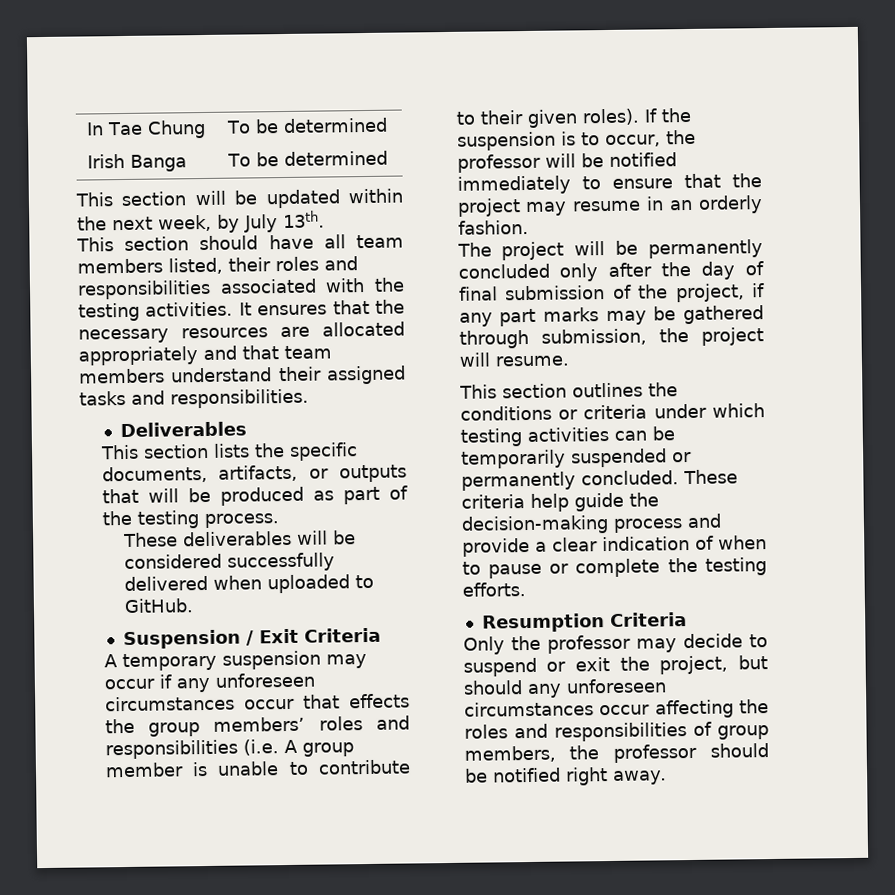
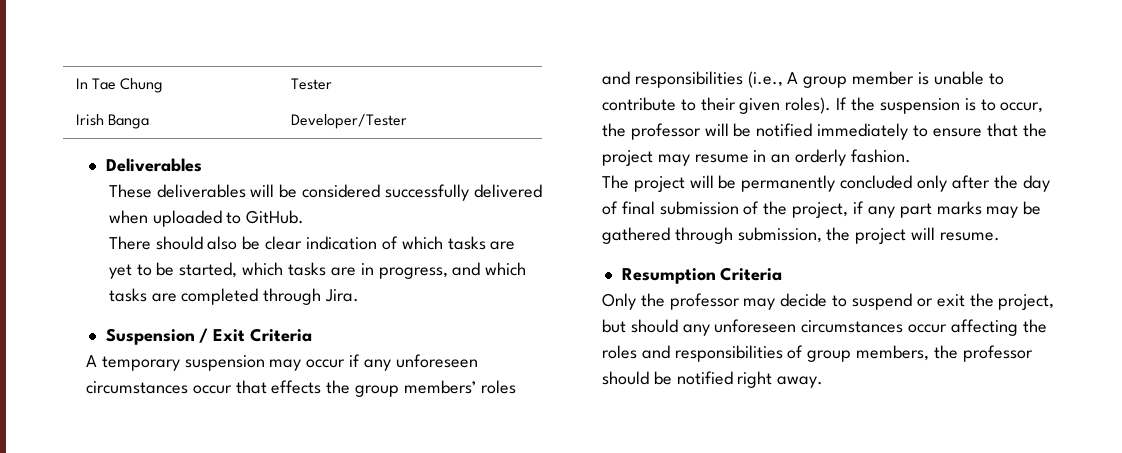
[225,117,388,134] To be determined -> [290,78,332,90] Tester
[226,150,388,167] [75,188,403,209] [77,210,325,233] [76,234,404,252] [77,256,358,275] [77,277,405,300] [78,299,405,322] [78,321,405,344] [78,345,332,366] [79,365,406,385] [79,388,309,409] [120,421,248,438] [99,442,358,461] [101,464,407,484] [101,485,409,506] [101,510,279,529] To be determined // This section will be updated within the next week, by July 13th. // This section should have all team members listed, their roles and responsibilities associated with the testing activities. It ensures that the necessary resources are allocated appropriately and that team members understand their assigned tasks and responsibilities. // Deliverables // This section lists the specific documents, artifacts, or outputs that will be produced as part of the testing process. -> [290,114,407,129] [105,158,202,172] Developer/Tester // Deliverables
(194, 606) none -> [108,236,516,250] [108,262,527,279] [108,288,360,305] // There should also be clear indication of which tasks are yet to be started, which tasks are in progress, and which tasks are completed through Jira.
[242,739,279,756] (i.e. -> [747,71,783,88] (i.e.,
[458,382,678,399] [459,403,765,421] [459,426,675,447] [460,448,692,469] [460,469,738,491] [460,492,659,512] [460,513,722,535] [461,535,767,557] [461,557,767,579] [461,582,526,597] // This section outlines the conditions or criteria under which testing activities can be temporarily suspended or permanently concluded. These criteria help guide the decision-making process and provide a clear indication of when to pause or complete the testing efforts. -> (1000, 236) none

